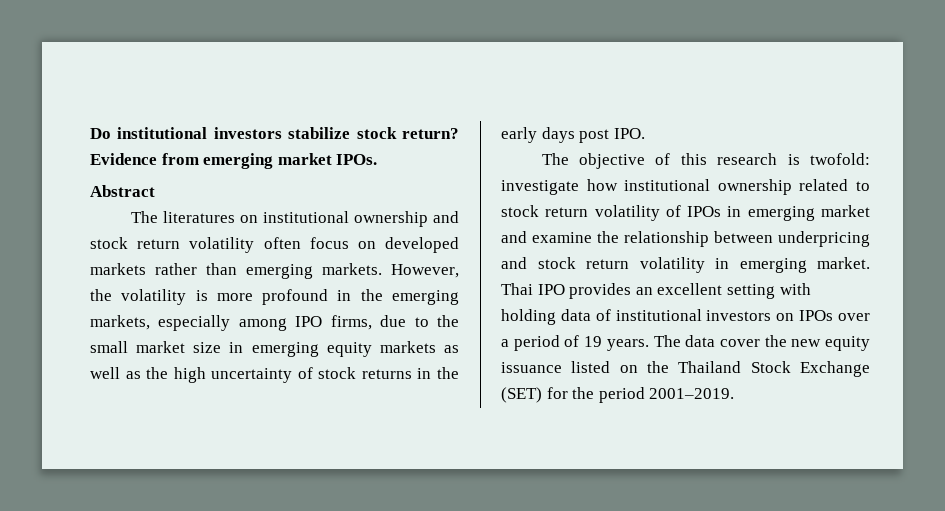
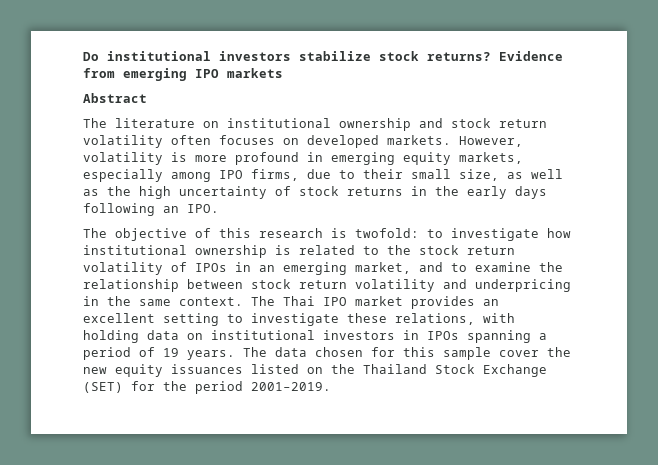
[401,128,459,139] return? -> [427,52,491,61] returns?
[277,153,378,165] market IPOs. -> [195,68,283,78] IPO markets
[162,211,235,223] literatures -> [115,118,195,128] literature
[309,237,349,249] focus -> [219,135,275,145] focuses
[90,263,313,279] markets rather than emerging -> (379, 141) none
[90,289,112,301] the -> (523, 141) none
[360,289,459,305] the emerging -> [331,152,451,165] emerging equity
[437,315,459,327] [90,341,436,357] the small market size in emerging equity markets -> [363,169,499,181] their small size,
[579,129,610,143] post -> [83,203,179,216] following an
(870, 159) none -> [427,229,443,238] to
(792, 187) none -> [275,245,291,255] is
(870, 186) none -> [387,245,411,255] the
[747,205,870,221] [501,231,527,243] emerging market and -> [259,262,467,275] an emerging market, and to
[778,231,870,247] [501,257,870,273] underpricing and stock return volatility in emerging market. -> [251,279,571,292] [83,296,275,306] stock return volatility and underpricing in the same context. The
(565, 289) none -> [355,296,403,306] market
(775, 291) none -> [227,313,475,326] to investigate these relations,
[595,309,870,321] of institutional investors on IPOs over -> [187,330,531,343] on institutional investors in IPOs spanning
(716, 341) none -> [315,347,491,360] chosen for this sample
[501,362,562,373] issuance -> [171,364,243,374] issuances

